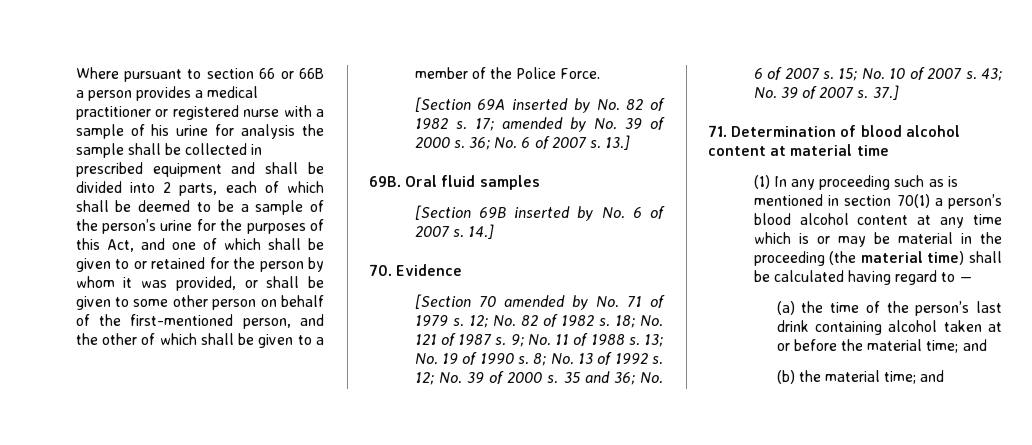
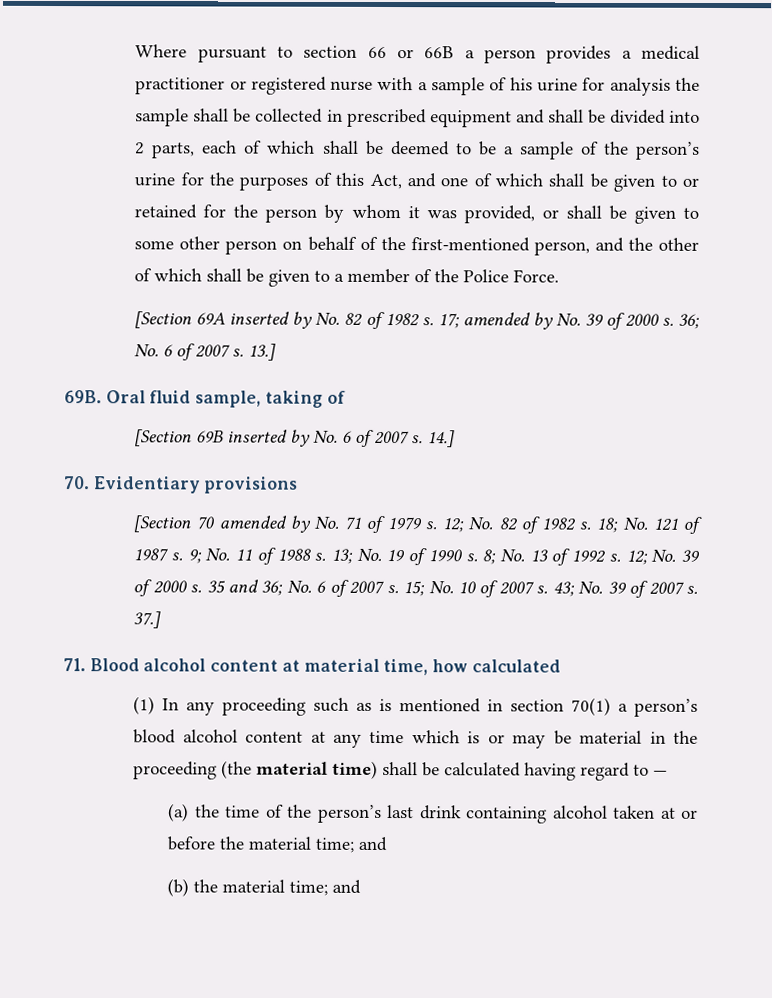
[479,175,540,190] samples -> [195,390,346,408] sample, taking of
[396,264,463,276] Evidence -> [93,476,299,494] Evidentiary provisions
[731,125,902,137] Determination of blood -> [89,658,140,672] Blood
[856,145,889,156] time -> [383,658,561,676] time, how calculated

